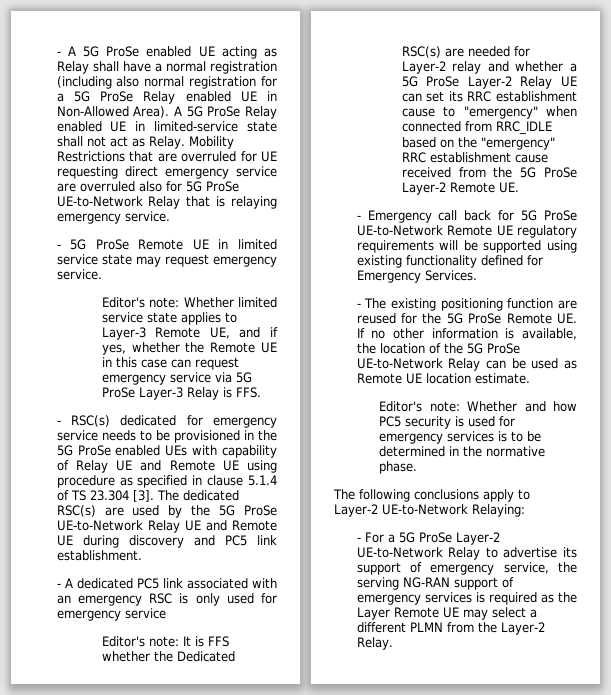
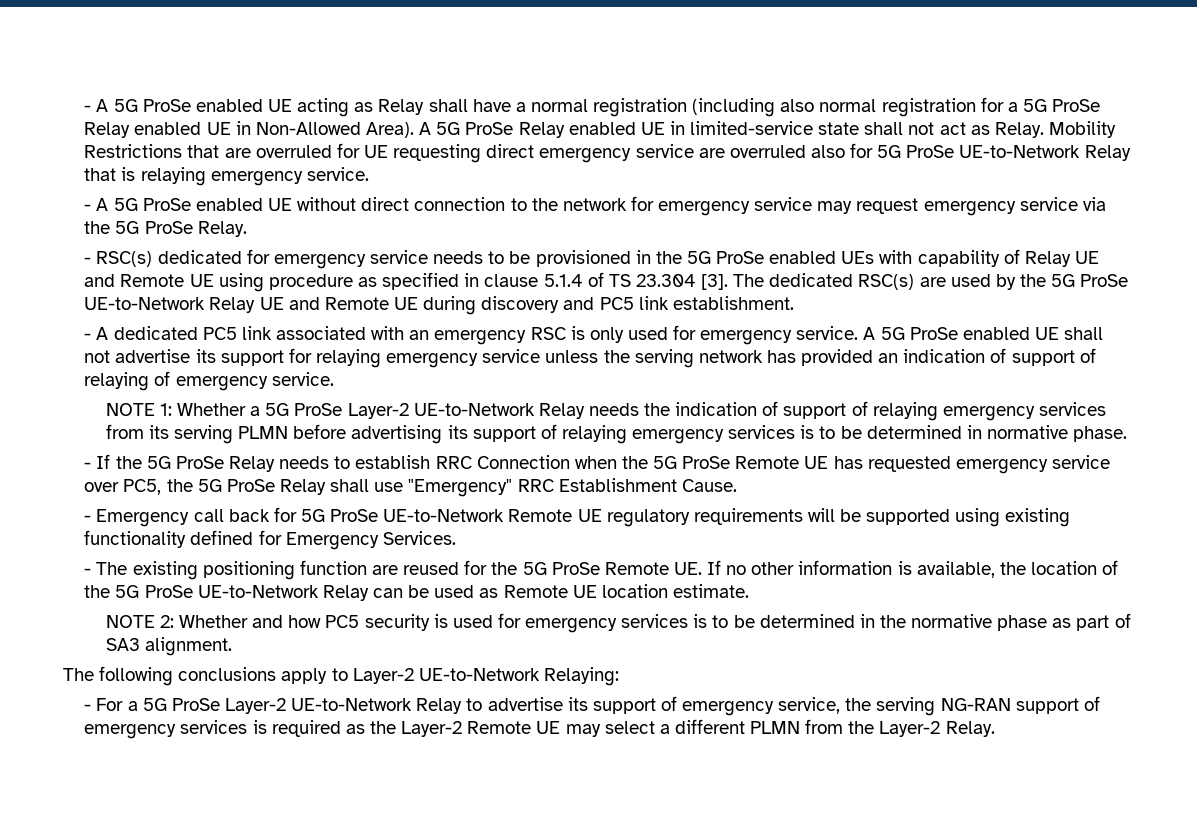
[70,239,277,250] [56,254,277,267] [56,269,102,280] [101,297,277,308] [101,312,237,325] [101,327,278,340] [101,342,277,355] [101,357,191,368] 5G ProSe Remote UE in limited service state may request emergency service. // Editor's note: Whether limited service state applies to Layer-3 Remote UE, and if yes, whether the Remote UE in this case can -> [96,196,853,216] A 5G ProSe enabled UE without direct connection to the network for emergency service may
[235,372,252,383] [101,387,261,400] 5G ProSe Layer-3 Relay is FFS. -> [84,221,247,237] the 5G ProSe Relay.
[124,608,166,619] [101,636,229,647] [101,651,235,662] [401,46,530,58] [401,61,577,74] [401,76,577,89] [401,91,577,102] [401,106,577,119] [401,121,552,135] [401,137,555,150] [401,152,548,163] [401,167,577,178] [401,182,519,195] service // Editor's note: It is FFS whether the Dedicated RSC(s) are needed for Layer-2 relay and whether a 5G ProSe Layer-2 Relay UE can set its RRC establishment cause to "emergency" when connected from RRC_IDLE based on the "emergency" RRC establishment cause received from the 5G ProSe Layer-2 Remote UE. -> [796,326,1104,340] [84,348,1096,368] [84,371,334,391] [105,401,1106,421] [105,424,1128,444] [84,454,1110,474] [84,478,737,497] service. A 5G ProSe enabled UE shall not advertise its support for relaying emergency service unless the serving network has provided an indication of support of relaying of emergency service. // NOTE 1: Whether a 5G ProSe Layer-2 UE-to-Network Relay needs the indication of support of relaying emergency services from its serving PLMN before advertising its support of relaying emergency services is to be determined in normative phase. // - If the 5G ProSe Relay needs to establish RRC Connection when the 5G ProSe Remote UE has requested emergency service over PC5, the 5G ProSe Relay shall use "Emergency" RRC Establishment Cause.
[379,401,460,412] Editor's note: -> [105,615,174,628] NOTE 2:
[379,461,418,474] phase. -> [997,613,1131,631] [105,637,232,656] phase as part of SA3 alignment.
[356,607,390,620] Layer -> [401,721,463,737] Layer-2

